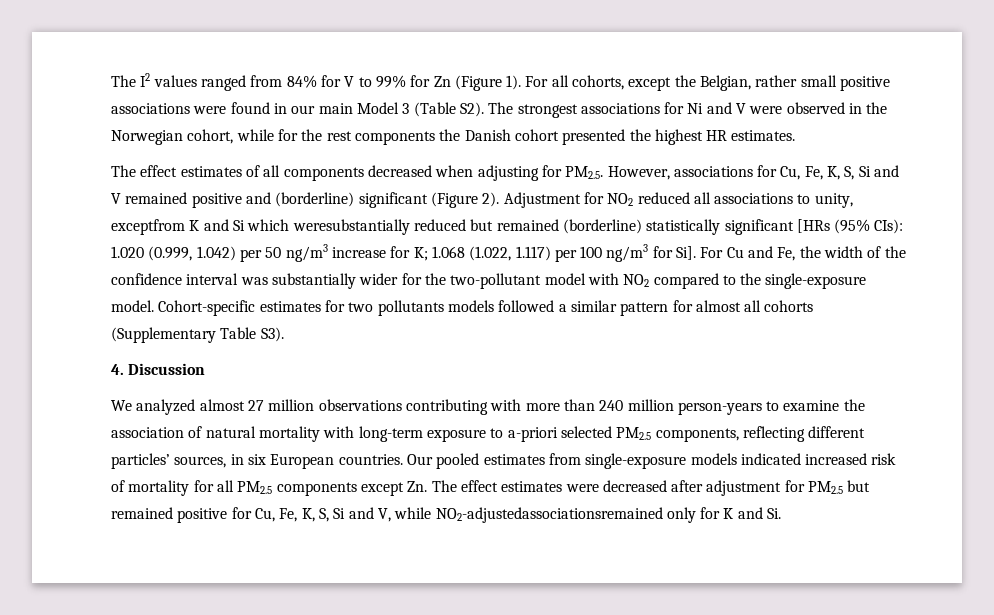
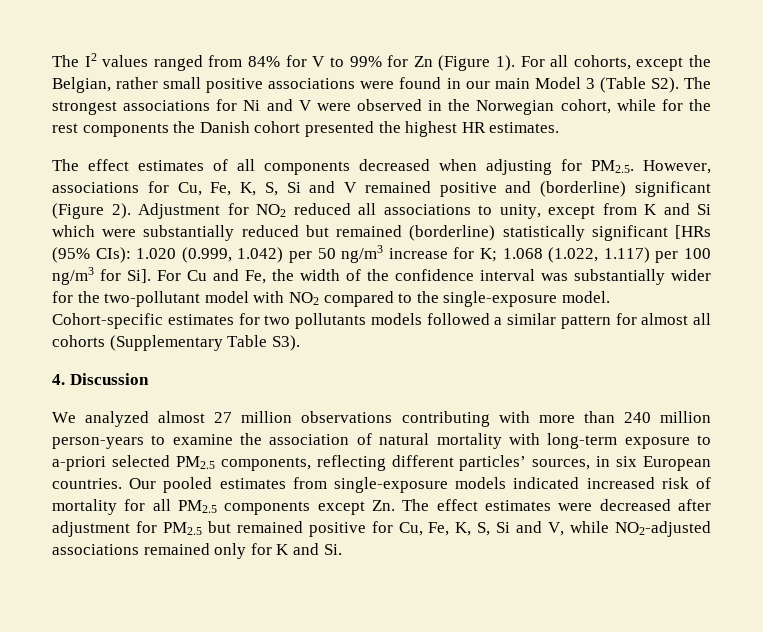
[111,219,185,235] exceptfrom -> [548,203,637,219] except from
[292,219,410,235] weresubstantially -> [102,225,235,241] were substantially
[435,507,663,523] NO2-adjustedassociationsremained -> [615,521,711,537] [52,543,210,555] NO2-adjusted associations remained

